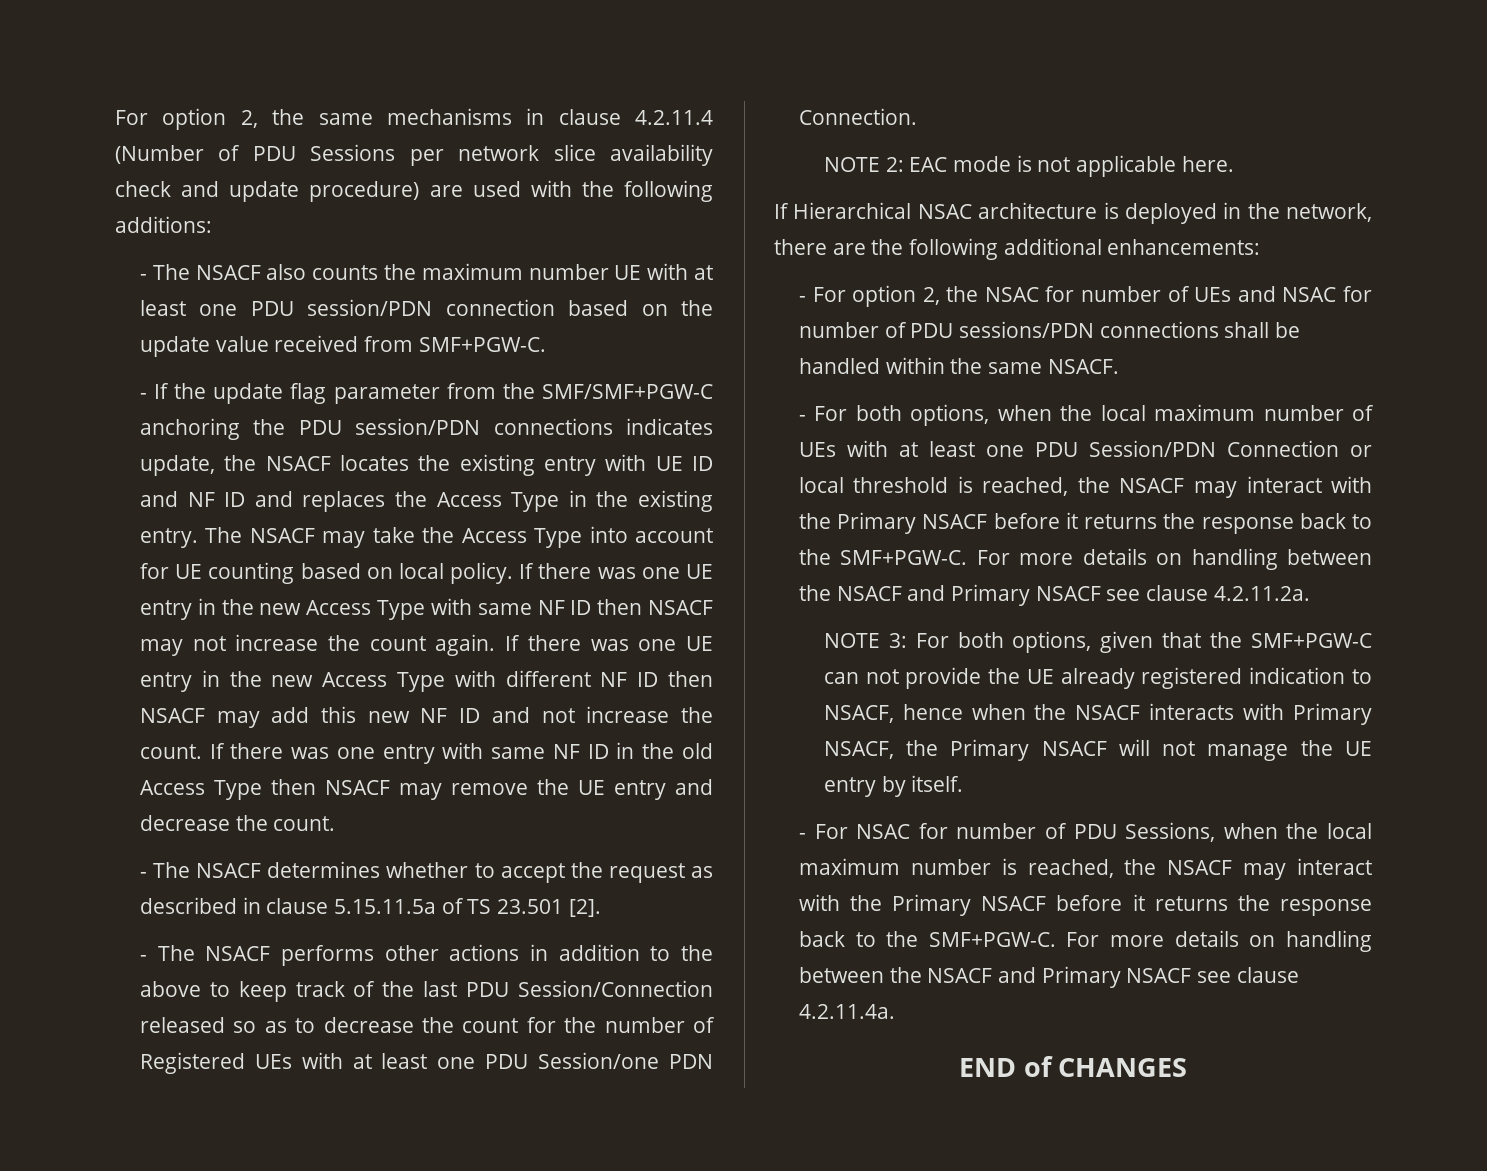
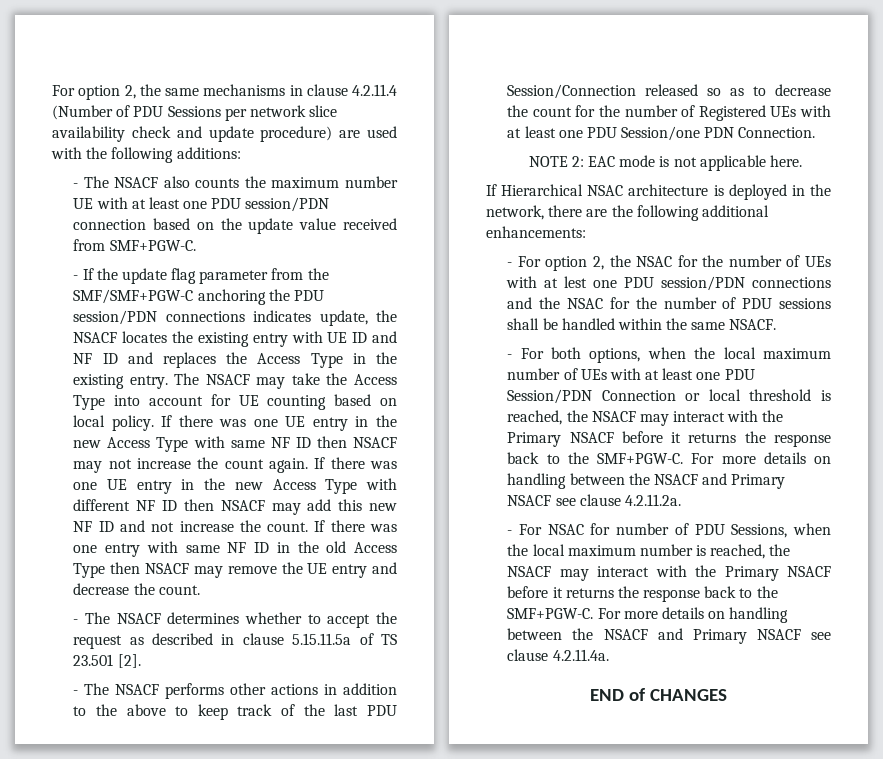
[1081,286,1372,302] [798,321,1219,338] number of UEs and NSAC for number of PDU sessions/PDN connections -> [702,255,831,267] [506,276,831,291] [507,297,831,309] the number of UEs with at lest one PDU session/PDN connections and the NSAC for the number of PDU sessions
[823,631,1372,653] [823,667,1372,689] [823,703,1372,725] [823,739,1372,761] [823,775,964,797] // NOTE 3: For both options, given that the SMF+PGW-C can not provide the UE already registered indication to NSACF, hence when the NSACF interacts with Primary NSACF, the Primary NSACF will not manage the UE entry by itself. -> (681, 500) none

